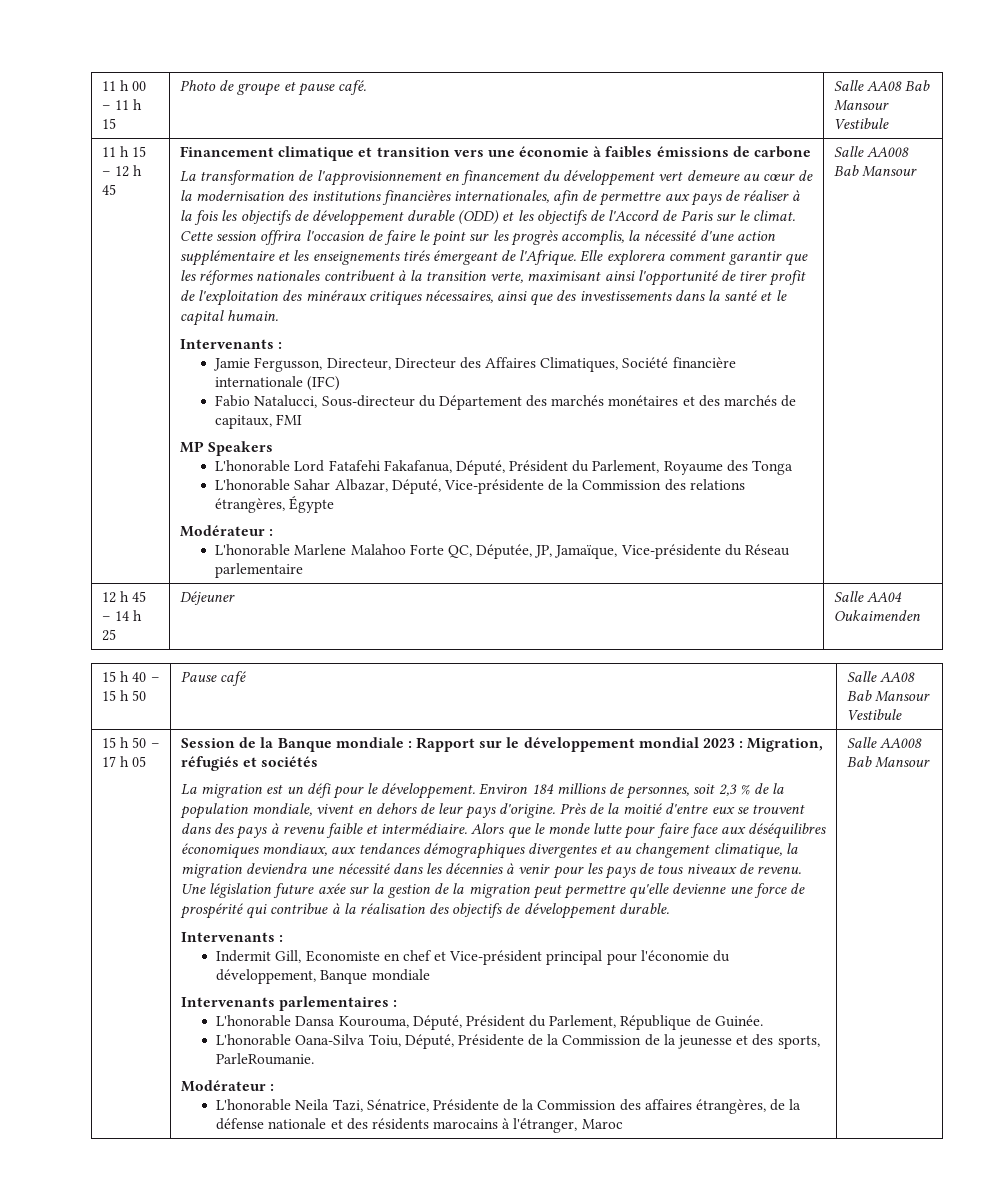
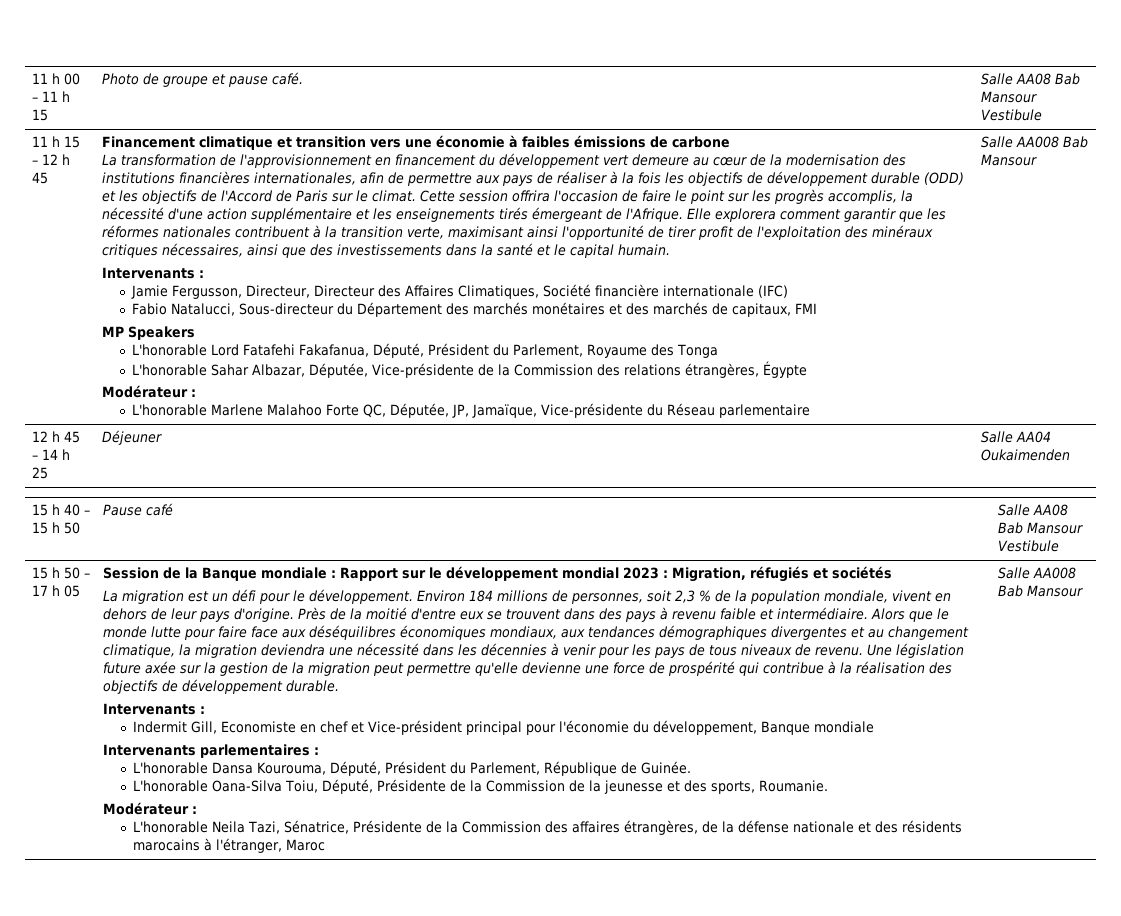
[391,479,441,494] Député, -> [308,363,368,378] Députée,
[216,1053,315,1065] ParleRoumanie. -> [758,780,828,792] Roumanie.

